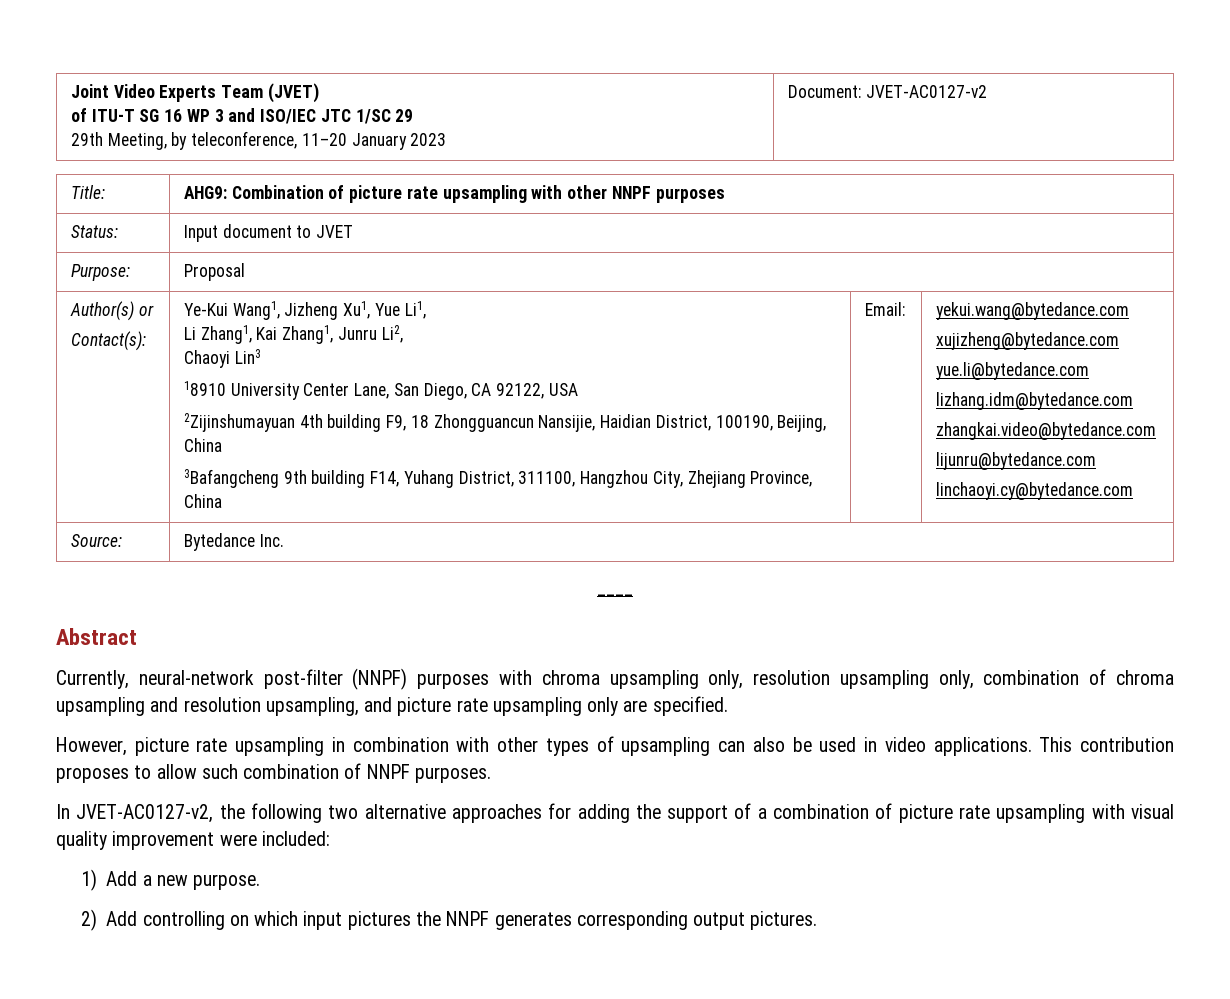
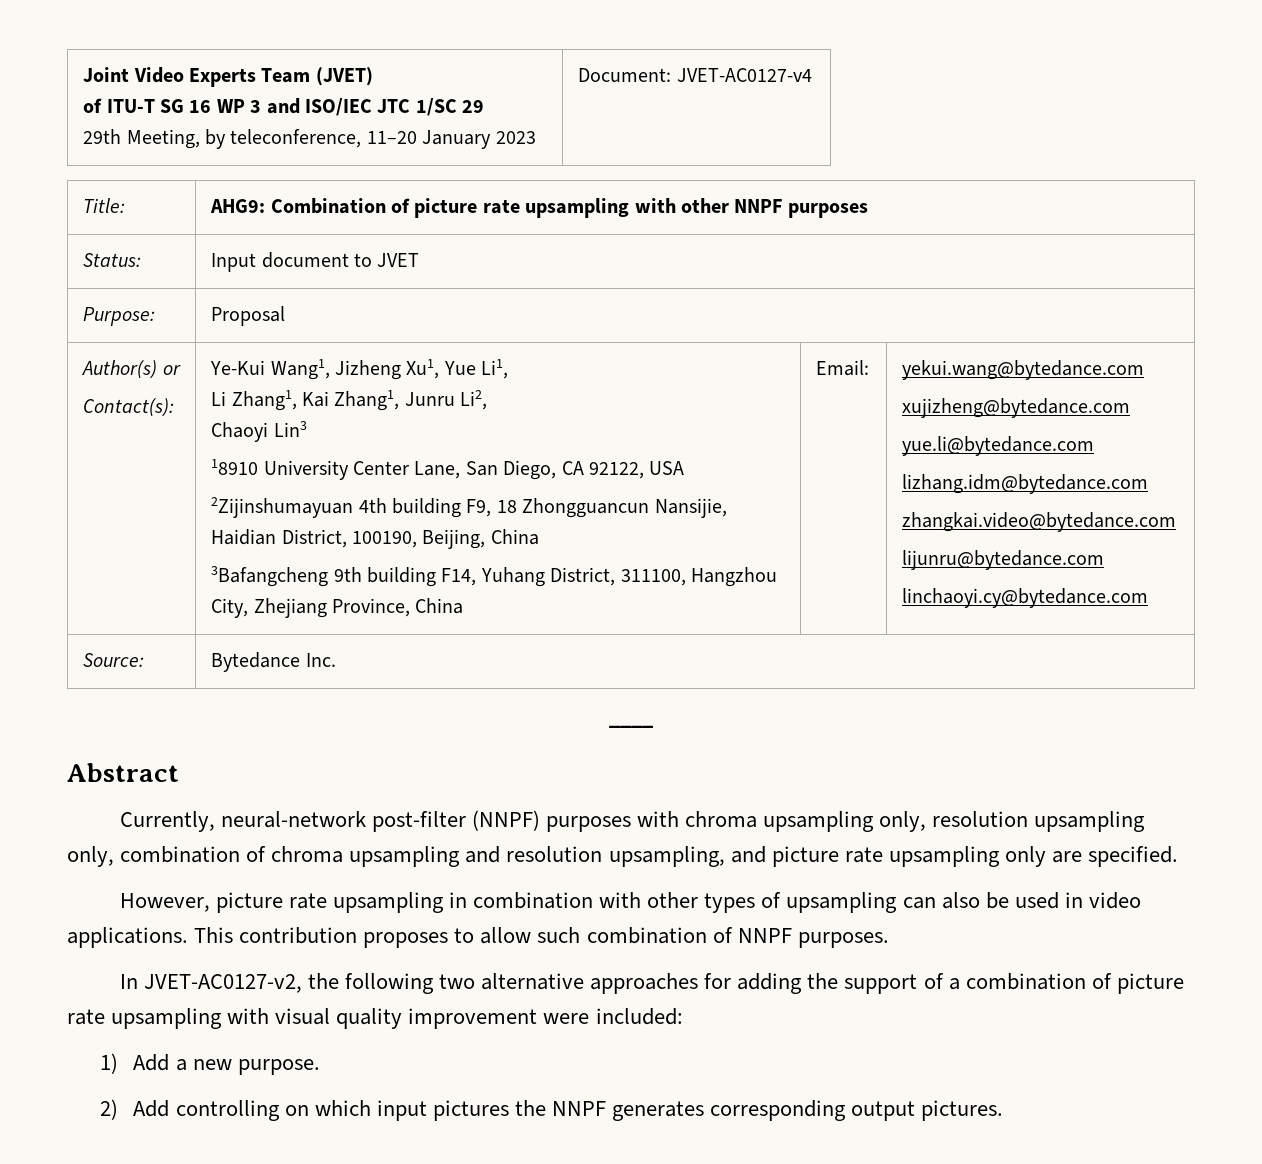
[865,85,987,98] JVET-AC0127-v2 -> [676,68,812,82] JVET-AC0127-v4

